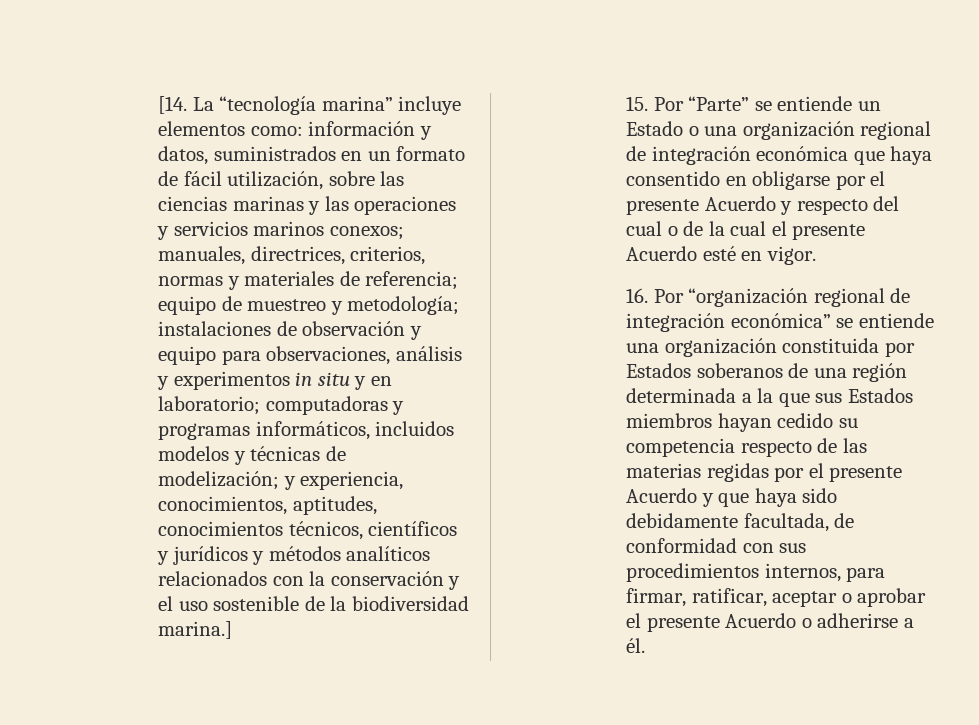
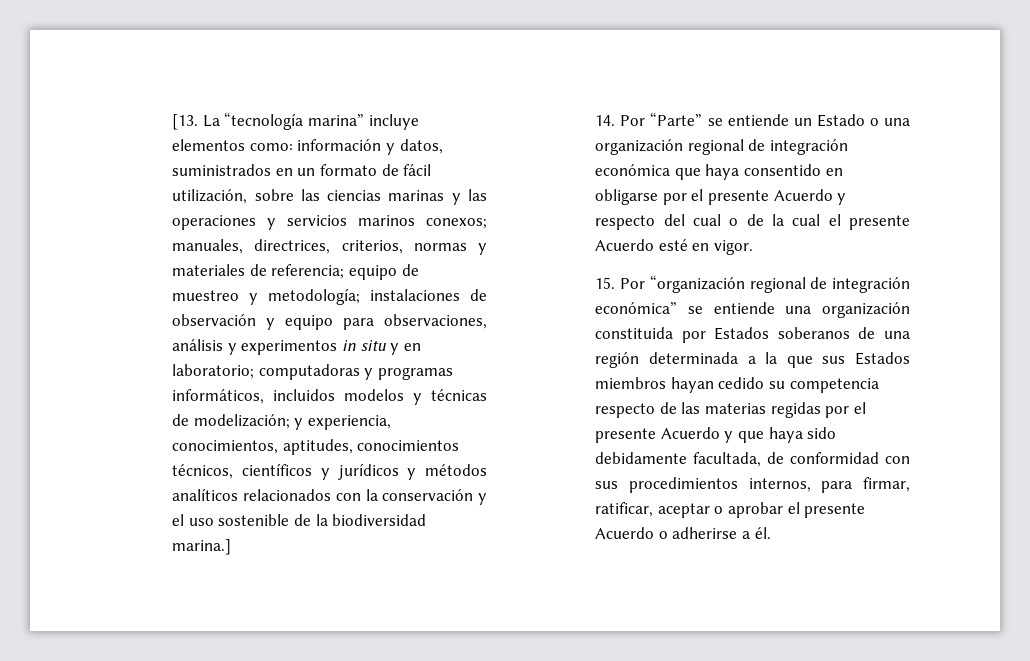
[158,96,188,114] [14. -> [172,114,199,130] [13.
[626,96,649,111] 15. -> [595,115,616,126] 14.
[626,288,649,303] 16. -> [595,277,616,289] 15.

